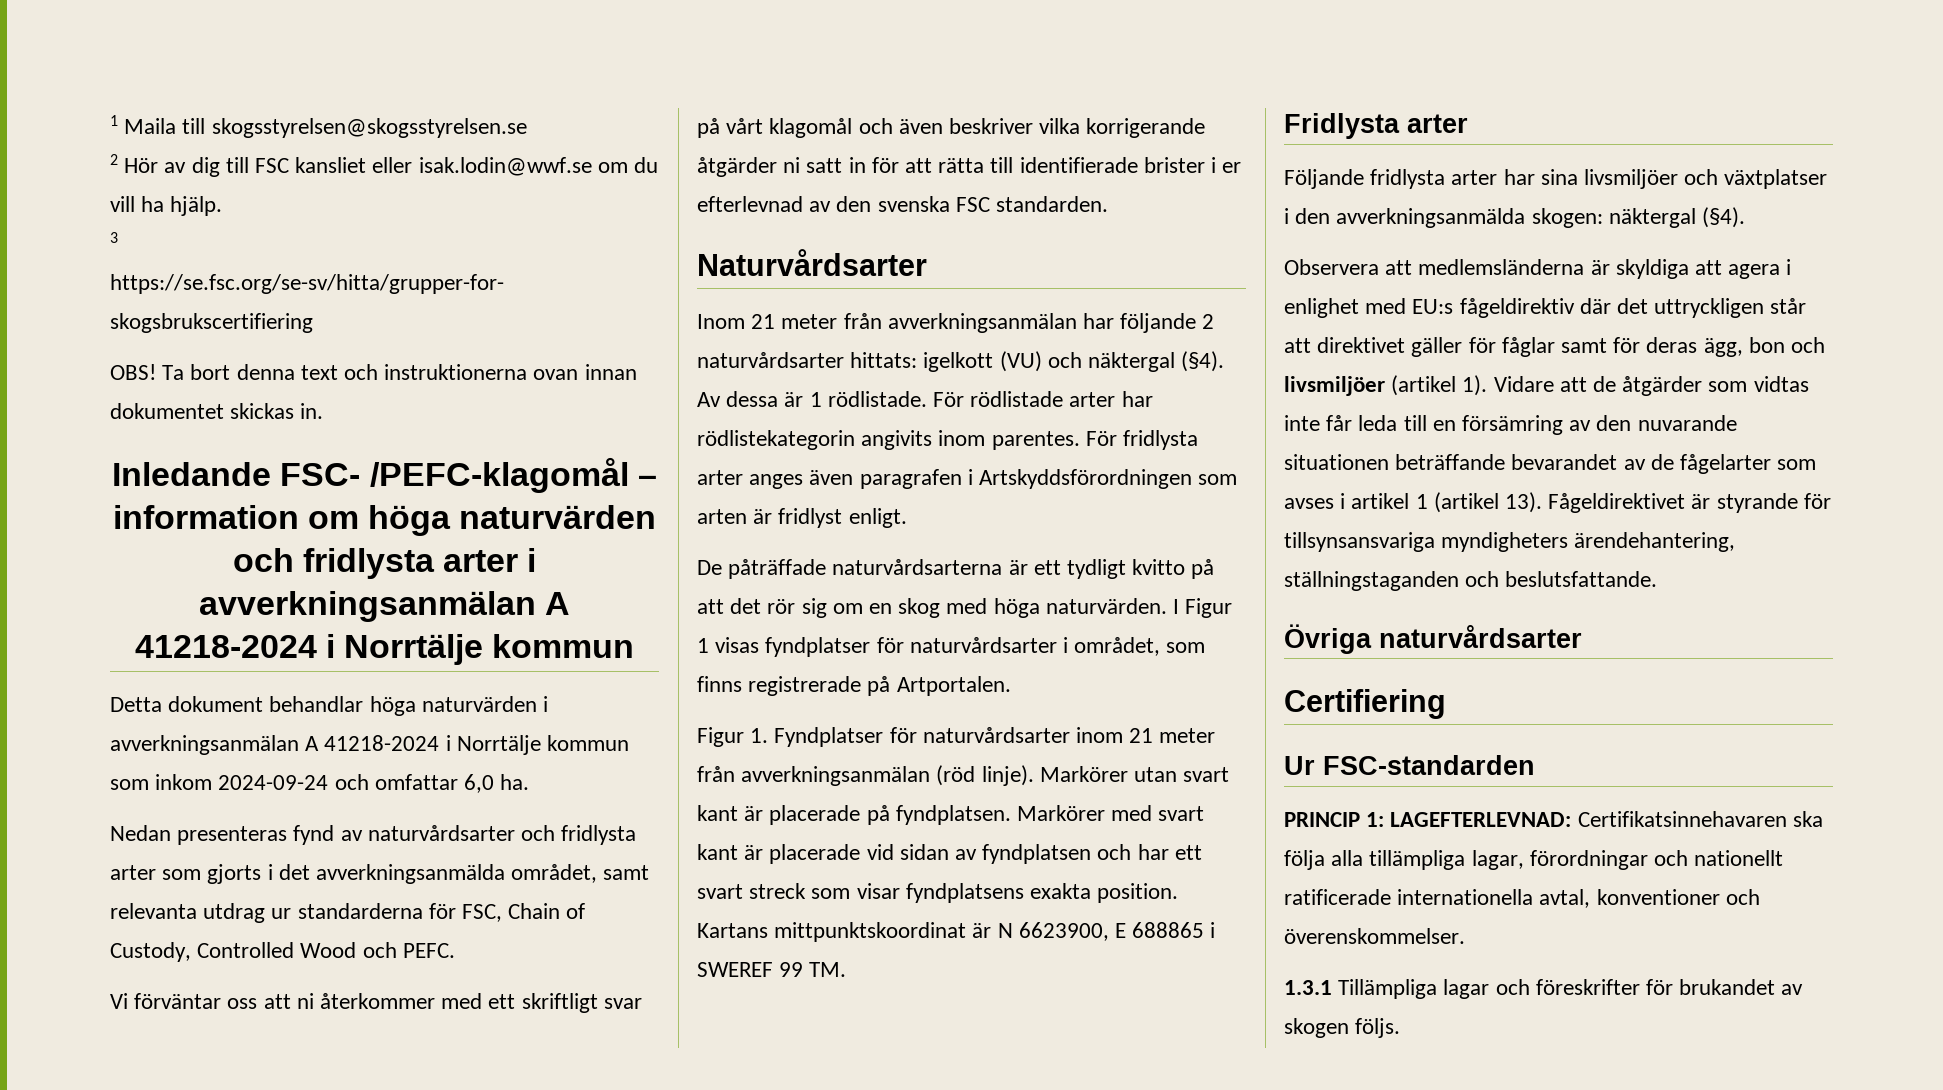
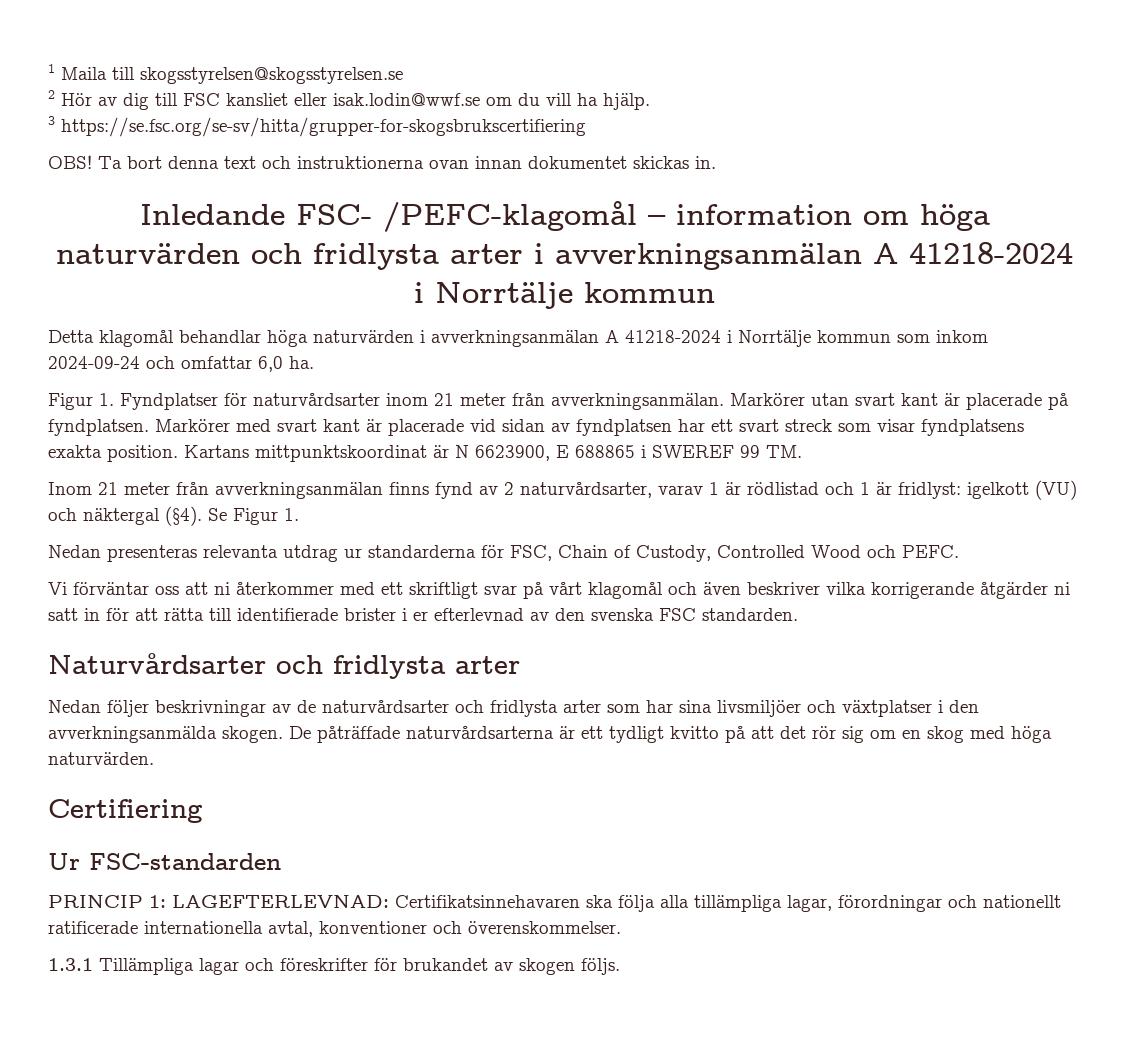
[168,696,264,712] dokument -> [99,330,174,347] klagomål
[110,825,637,845] [110,864,650,884] Nedan presenteras fynd av naturvårdsarter och fridlysta arter som gjorts i det avverkningsanmälda området, samt -> [48,393,1069,410] [48,419,1024,436] [48,445,802,462] [48,480,1077,500] [48,506,299,526] [48,545,197,562] Figur 1. Fyndplatser för naturvårdsarter inom 21 meter från avverkningsanmälan. Markörer utan svart kant är placerade på fyndplatsen. Markörer med svart kant är placerade vid sidan av fyndplatsen har ett svart streck som visar fyndplatsens exakta position. Kartans mittpunktskoordinat är N 6623900, E 688865 i SWEREF 99 TM. // Inom 21 meter från avverkningsanmälan finns fynd av 2 naturvårdsarter, varav 1 är rödlistad och 1 är fridlyst: igelkott (VU) och näktergal (§4). Se Figur 1. // Nedan presenteras
[697,313,1215,333] [697,351,1225,372] [697,391,1153,407] [697,430,1199,450] [697,469,1238,489] [697,508,907,528] // Inom 21 meter från avverkningsanmälan har följande 2 naturvårdsarter hittats: igelkott (VU) och näktergal (§4). Av dessa är 1 rödlistade. För rödlistade arter har rödlistekategorin angivits inom parentes. För fridlysta arter anges även paragrafen i Artskyddsförordningen som arten är fridlyst enligt. // -> [276,655,520,679] [48,700,979,717] [48,726,283,743] och fridlysta arter // Nedan följer beskrivningar av de naturvårdsarter och fridlysta arter som har sina livsmiljöer och växtplatser i den avverkningsanmälda skogen.
[1173,598,1233,618] [697,637,1206,657] [697,676,1011,696] [697,727,1216,747] [697,765,1230,786] [697,805,1205,825] [697,844,1202,864] [697,883,1179,903] [697,922,1216,942] [697,962,847,977] [1284,113,1468,139] [1284,169,1828,189] [1284,207,1746,228] [1284,259,1792,279] [1284,298,1807,318] [1284,337,1826,357] [1284,375,1809,396] [1284,415,1737,435] [1284,454,1817,474] [1284,492,1831,513] [1284,532,1736,552] [1284,571,1658,591] [1284,624,1582,654] I Figur 1 visas fyndplatser för naturvårdsarter i området, som finns registrerade på Artportalen. // Figur 1. Fyndplatser för naturvårdsarter inom 21 meter från avverkningsanmälan (röd linje). Markörer utan svart kant är placerade på fyndplatsen. Markörer med svart kant är placerade vid sidan av fyndplatsen och har ett svart streck som visar fyndplatsens exakta position. Kartans mittpunktskoordinat är N 6623900, E 688865 i SWEREF 99 TM. // Fridlysta arter // Följande fridlysta arter har sina livsmiljöer och växtplatser i den avverkningsanmälda skogen: näktergal (§4). // Observera att medlemsländerna är skyldiga att agera i enlighet med EU:s fågeldirektiv där det uttryckligen står att direktivet gäller för fåglar samt för deras ägg, bon och livsmiljöer (artikel 1). Vidare att de åtgärder som vidtas inte får leda till en försämring av den nuvarande situationen beträffande bevarandet av de fågelarter som avses i artikel 1 (artikel 13). Fågeldirektivet är styrande för tillsynsansvariga myndigheters ärendehantering, ställningstaganden och beslutsfattande. // Övriga naturvårdsarter -> (154, 758) none

